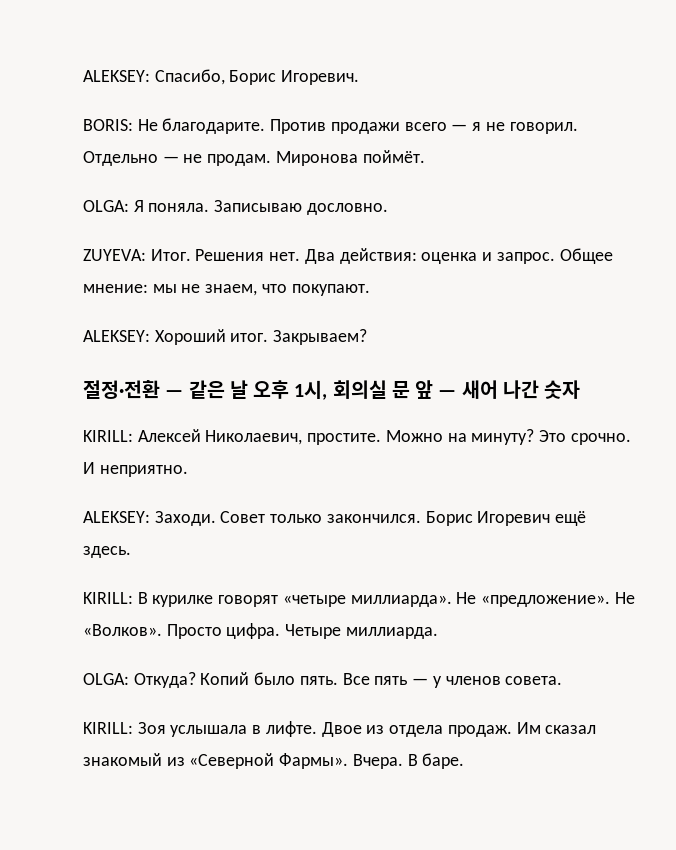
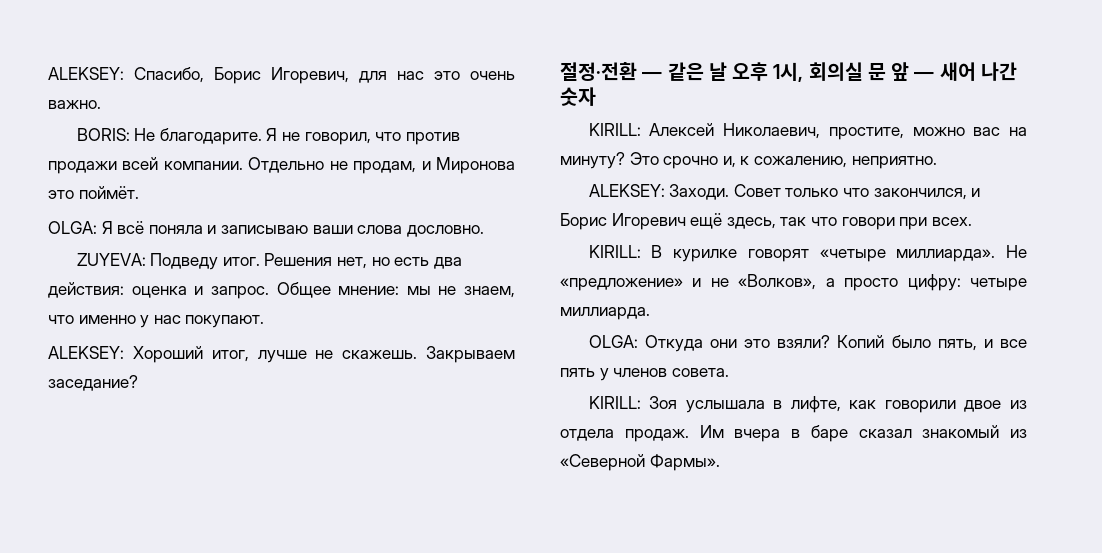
[281,70,360,85] [83,118,578,134] [83,150,425,166] [83,200,388,215] [83,249,335,264] Игоревич. // BORIS: Не благодарите. Против продажи всего — я не говорил. Отдельно — не продам. Миронова поймёт. // OLGA: Я поняла. Записываю дословно. // ZUYEVA: Итог. Решения нет. Два -> [271,67,515,84] [48,100,101,109] [76,128,460,145] [48,157,515,174] [48,186,139,199] [48,221,484,237] [76,253,462,270] Игоревич, для нас это очень важно. // BORIS: Не благодарите. Я не говорил, что против продажи всей компании. Отдельно не продам, и Миронова это поймёт. // OLGA: Я всё поняла и записываю ваши слова дословно. // ZUYEVA: Подведу итог. Решения нет, но есть два
(287, 288) none -> [78,315,181,328] именно у нас
[230,329,368,345] итог. Закрываем? -> [211,346,515,363] [48,375,138,391] итог, лучше не скажешь. Закрываем заседание?
[307,429,631,445] [83,462,95,474] простите. Можно на минуту? Это срочно. И -> [828,127,1027,140] [560,152,847,169] простите, можно вас на минуту? Это срочно и, к сожалению,
[326,511,587,526] [83,546,131,558] закончился. Борис Игоревич ещё здесь. -> [842,188,981,200] [560,213,972,230] что закончился, и Борис Игоревич ещё здесь, так что говори при всех.
[481,592,635,607] [83,623,438,639] [83,672,429,688] «предложение». Не «Волков». Просто цифра. Четыре миллиарда. // OLGA: Откуда? Копий было пять. Все пять — -> [560,274,1027,291] [560,307,650,320] [588,335,1027,352] [560,368,595,377] «предложение» и не «Волков», а просто цифру: четыре миллиарда. // OLGA: Откуда они это взяли? Копий было пять, и все пять
[265,721,362,737] лифте. Двое -> [790,396,1002,413] лифте, как говорили двое
(541, 728) none -> [734,425,848,442] вчера в баре
[352,753,465,769] Вчера. В баре. -> (720, 462) none

